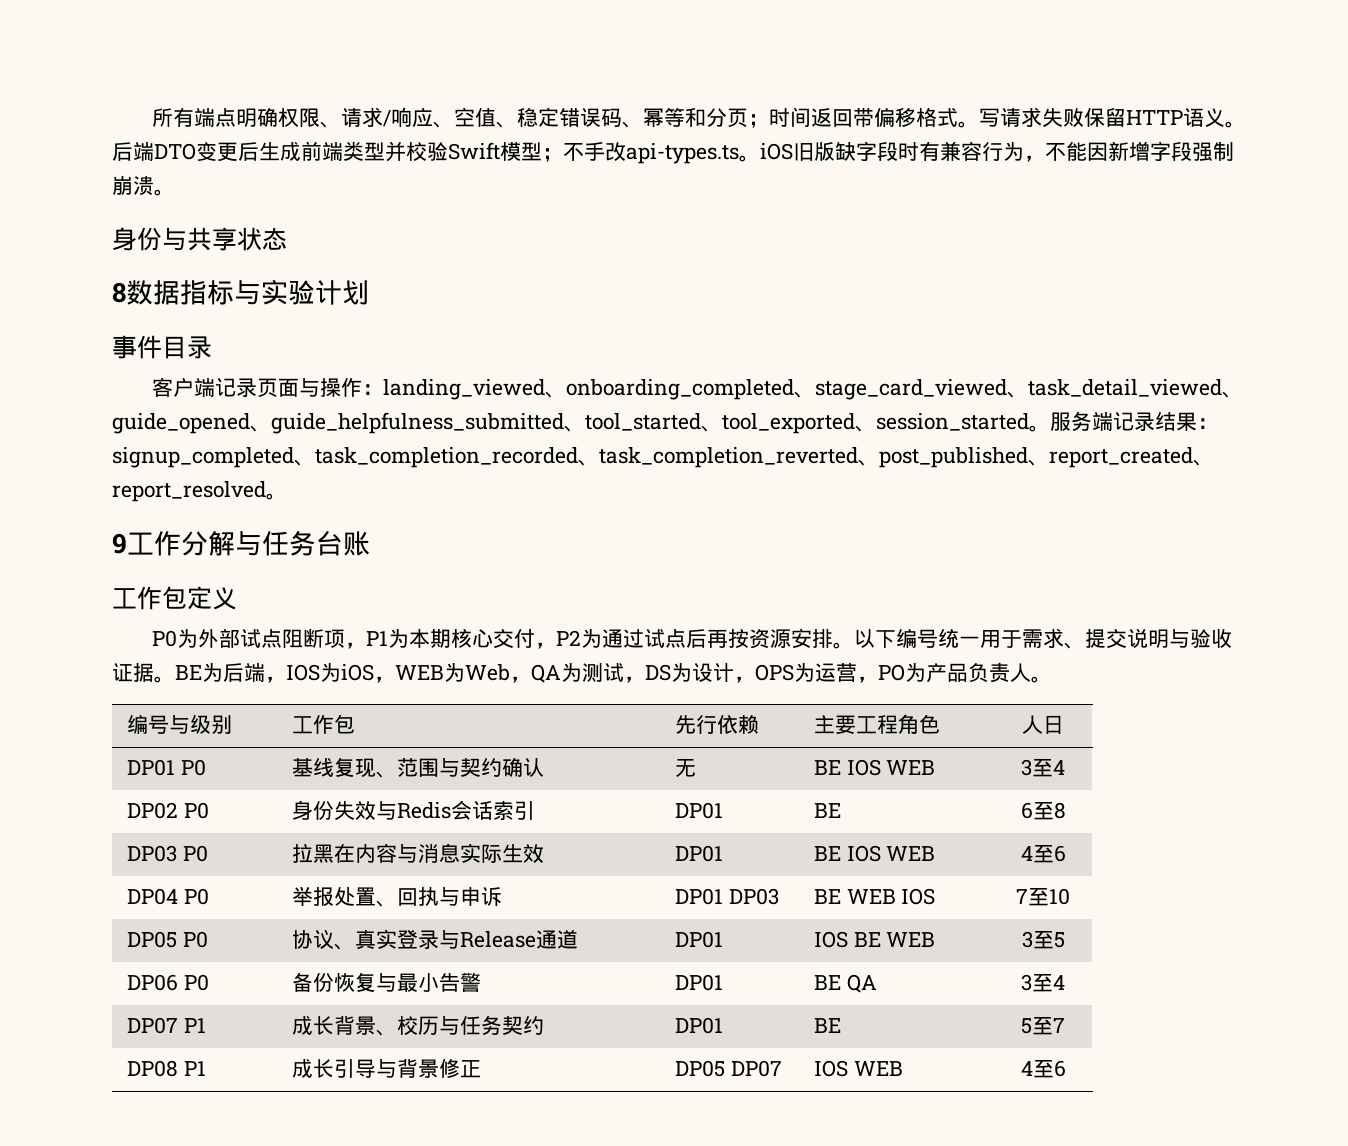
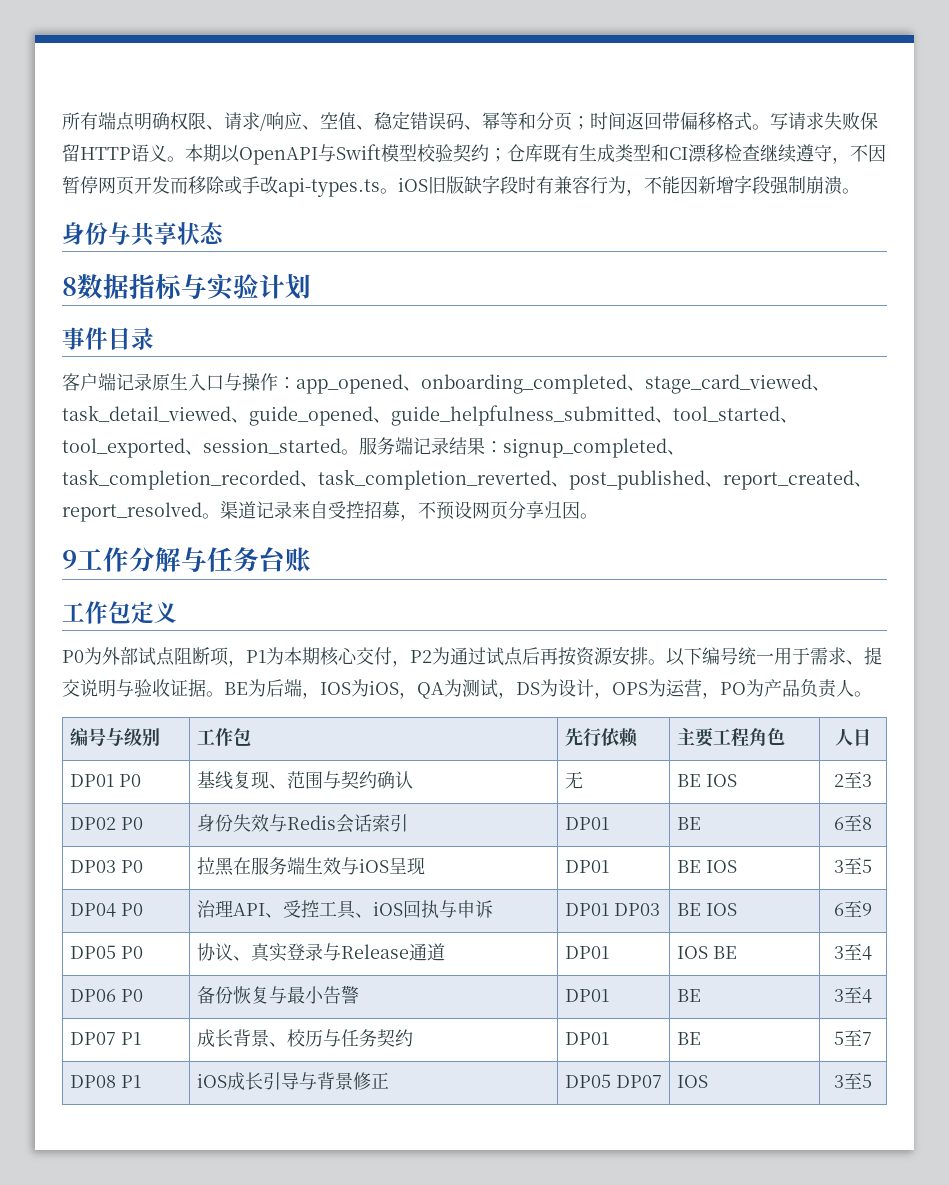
[112,141,584,162] 后端DTO变更后生成前端类型并校验Swift模型；不 -> [185,144,886,165] [62,176,242,195] 本期以OpenAPI与Swift模型校验契约；仓库既有生成类型和CI漂移检查继续遵守，不因暂停网页开发而移除或
[257,378,300,397] 页面 -> [152,373,224,391] 原生入口
[383,379,546,400] landing_viewed -> [296,374,403,394] app_opened
(287, 496) none -> [220,501,598,521] 渠道记录来自受控招募，不预设网页分享归因。
[395,663,531,683] WEB为Web， -> (417, 695) none
[886,760,936,775] [1021,759,1065,777] WEB | 3至4 -> [834,771,872,788] | 2至3
[354,843,502,863] 内容与消息实际 -> [250,857,305,875] 服务端
(544, 853) none -> [340,857,425,875] 与iOS呈现
[886,846,936,861] [1020,845,1066,863] WEB | 4至6 -> [834,857,872,874] | 3至5
[291,886,397,907] 举报处置、 -> [196,900,403,919] 治理API、受控工具、iOS
[846,888,936,905] [1016,888,1070,906] WEB IOS | 7至10 -> [705,903,737,916] [834,900,872,917] IOS | 6至9
[886,932,936,947] [1021,931,1065,949] WEB | 3至5 -> [834,943,872,960] | 3至4
[846,974,877,993] QA -> (701, 995) none
(206, 1068) none -> [196,1073,227,1088] iOS
[853,1061,903,1076] [1020,1060,1066,1078] WEB | 4至6 -> [834,1072,872,1089] | 3至5

